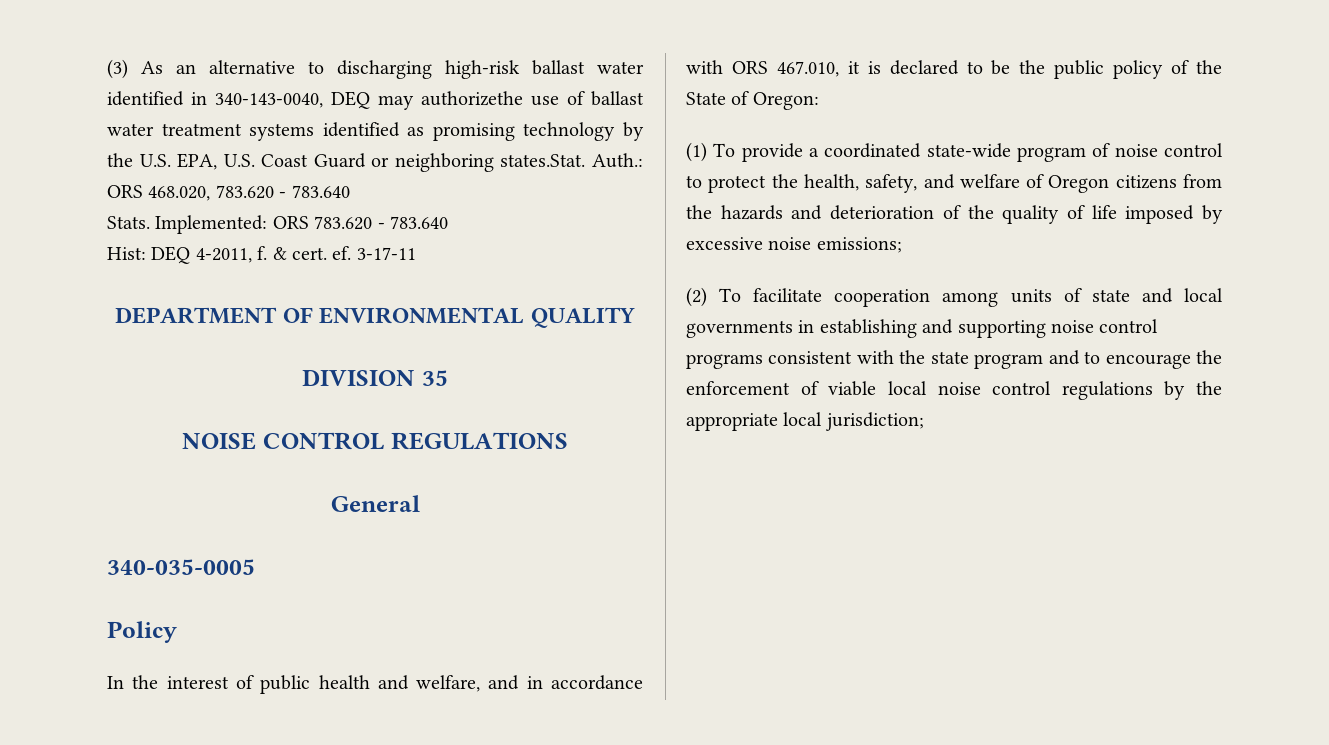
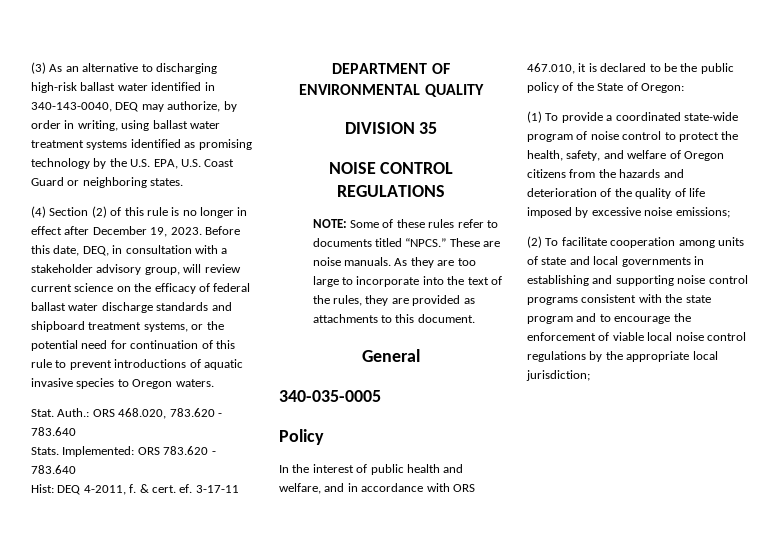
[421,91,585,106] authorizethe use of -> [167,101,237,112] [31,120,150,131] authorize, by order in writing, using
[500,154,586,167] states.Stat. -> [150,178,184,186] [31,206,248,218] [31,226,240,237] [31,245,228,256] [31,264,241,275] [31,283,251,294] [31,302,232,313] [31,321,224,332] [31,340,235,351] [31,359,243,370] [31,378,214,389] [31,409,54,417] states. // (4) Section (2) of this rule is no longer in effect after December 19, 2023. Before this date, DEQ, in consultation with a stakeholder advisory group, will review current science on the efficacy of federal ballast water discharge standards and shipboard treatment systems, or the potential need for continuation of this rule to prevent introductions of aquatic invasive species to Oregon waters. // Stat.
(568, 441) none -> [312,219,498,228] [312,238,501,247] [312,257,476,268] [312,276,502,287] [312,295,475,306] [312,314,475,323] // NOTE: Some of these rules refer to documents titled “NPCS.” These are noise manuals. As they are too large to incorporate into the text of the rules, they are provided as attachments to this document.

